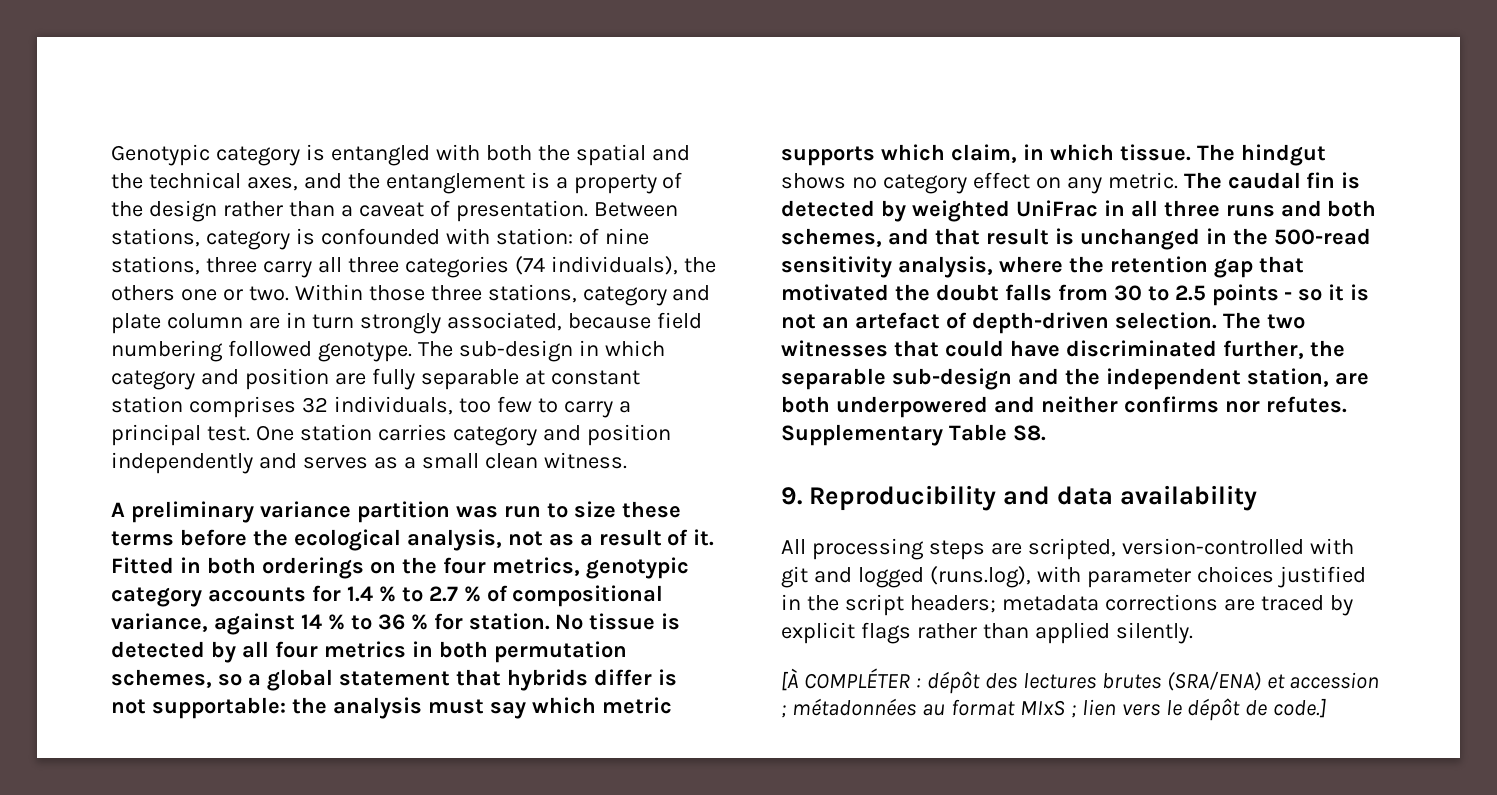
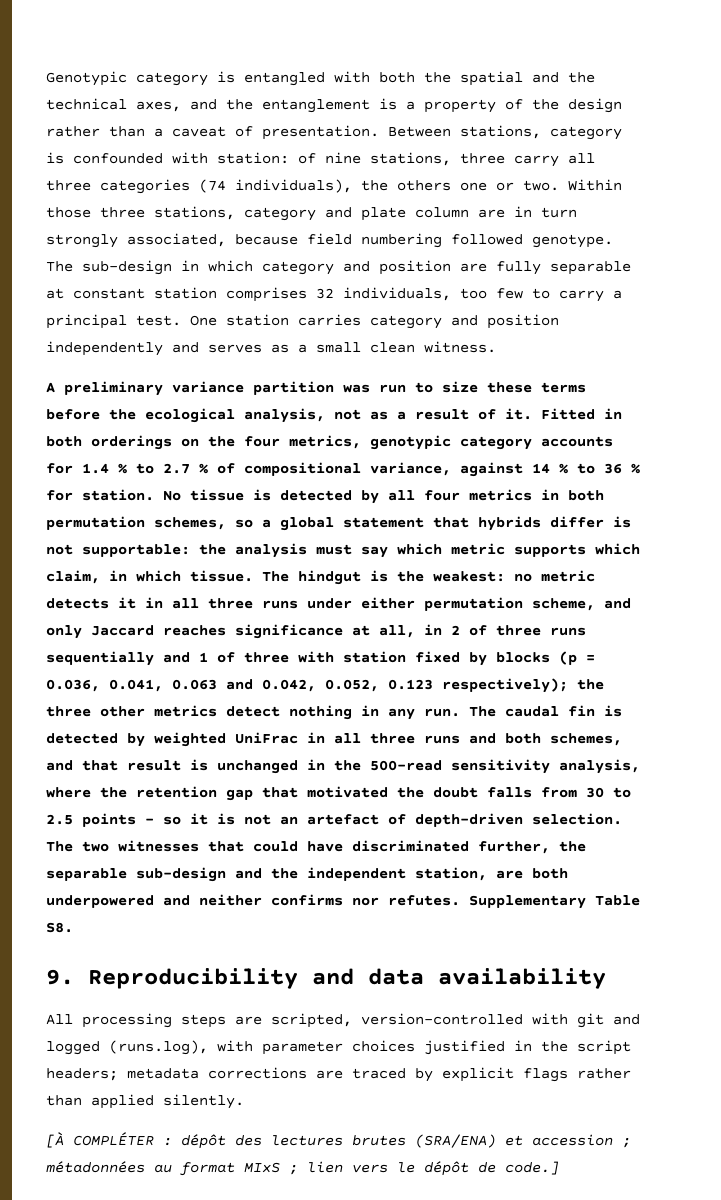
[781,172,1178,194] shows no category effect on any metric. -> [370,570,595,582] [46,597,631,611] [46,624,586,639] [46,651,595,666] [46,678,604,693] [46,705,460,720] is the weakest: no metric detects it in all three runs under either permutation scheme, and only Jaccard reaches significance at all, in 2 of three runs sequentially and 1 of three with station fixed by blocks (p = 0.036, 0.041, 0.063 and 0.042, 0.052, 0.123 respectively); the three other metrics detect nothing in any run.

